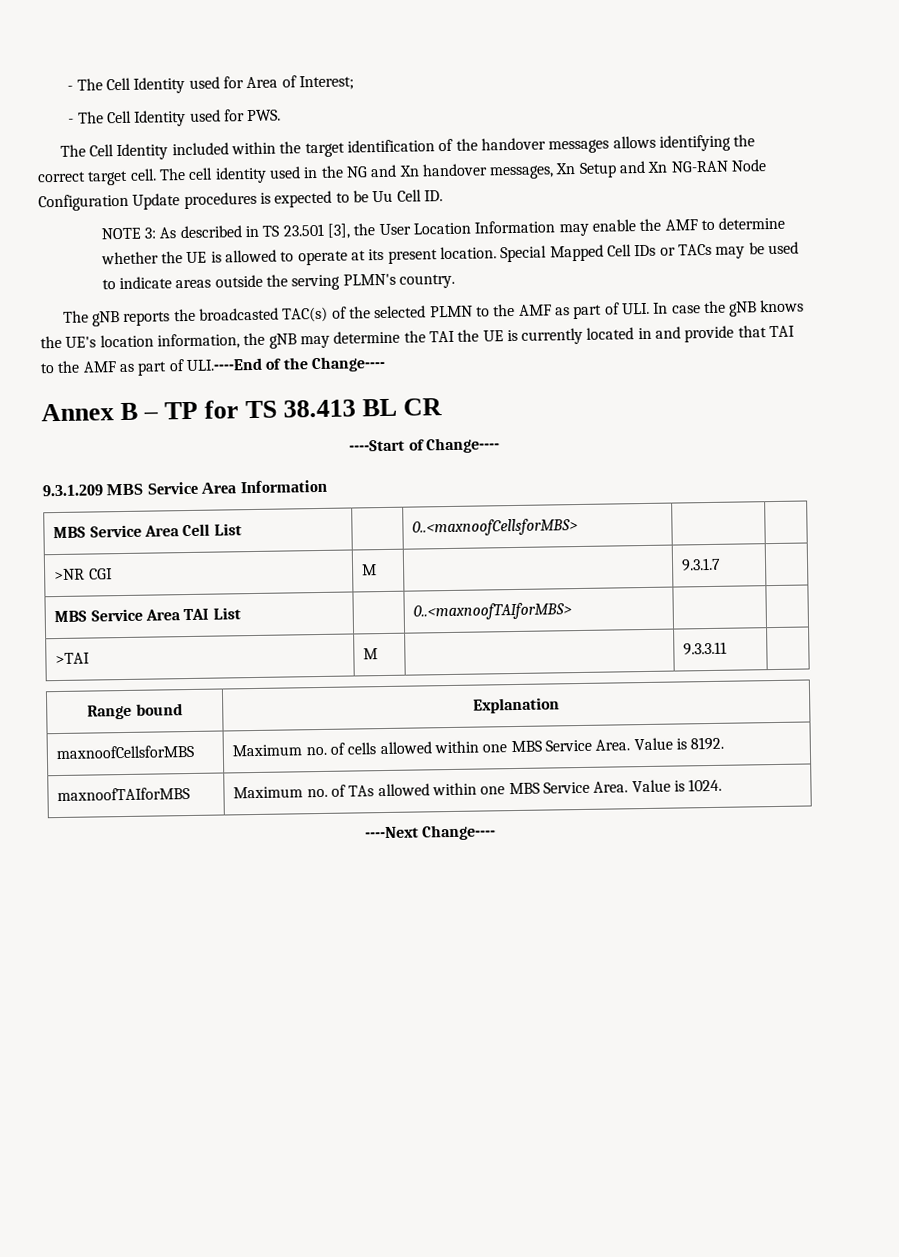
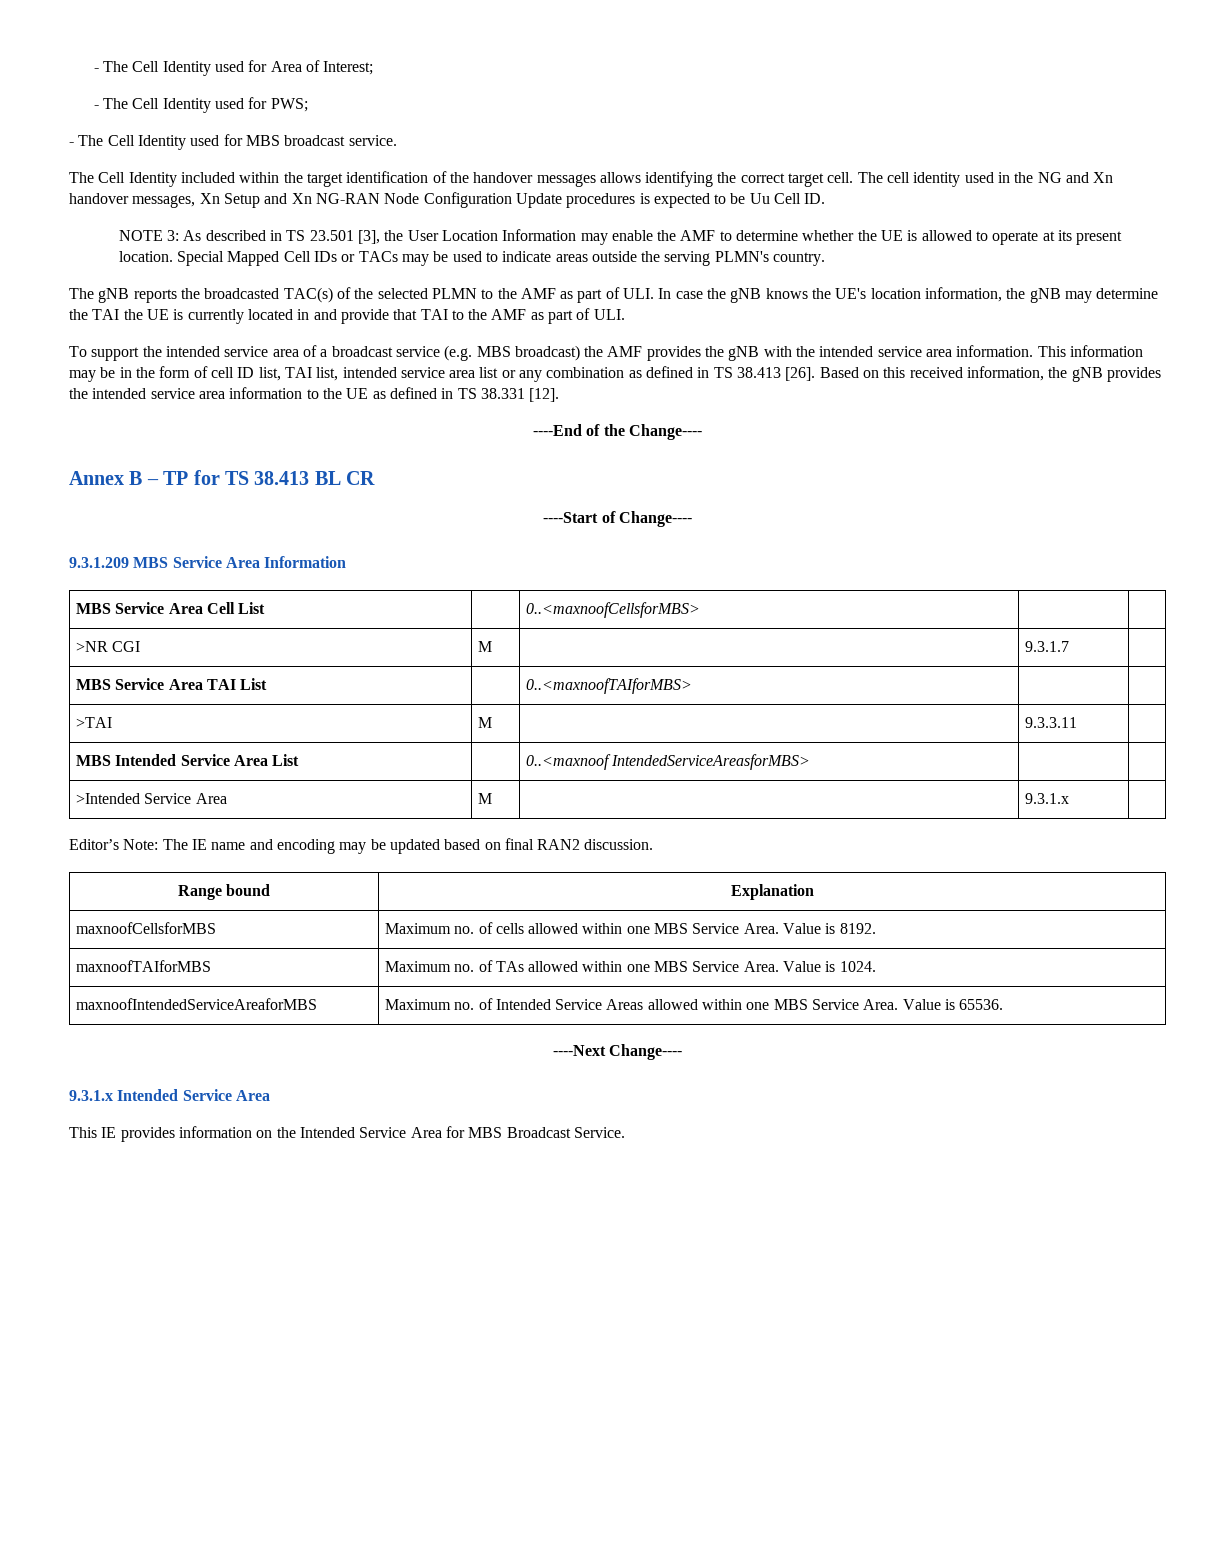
[247,109,282,122] PWS. -> [270,98,308,112] [69,134,397,150] PWS; // - The Cell Identity used for MBS broadcast service.
[185,357,263,372] ULI.----End -> [593,309,625,320] [69,345,1144,361] [69,366,1161,382] [69,387,560,402] [533,424,583,436] ULI. // To support the intended service area of a broadcast service (e.g. MBS broadcast) the AMF provides the gNB with the intended service area information. This information may be in the form of cell ID list, TAI list, intended service area list or any combination as defined in TS 38.413 [26]. Based on this received information, the gNB provides the intended service area information to the UE as defined in TS 38.331 [12]. // ----End
(728, 648) none -> [75,754,300,766] [525,754,811,770] [75,793,227,804] [477,793,492,804] [1024,793,1069,804] [69,838,654,854] // MBS Intended Service Area List | | 0..<maxnoof IntendedServiceAreasforMBS> | | // >Intended Service Area | M | | 9.3.1.x | // Editor’s Note: The IE name and encoding may be updated based on final RAN2 discussion.
[364,824,497,841] // ----Next Change---- -> [75,998,317,1010] [384,998,1004,1010] [552,1044,683,1060] [69,1089,270,1101] [69,1126,625,1142] // maxnoofIntendedServiceAreaforMBS | Maximum no. of Intended Service Areas allowed within one MBS Service Area. Value is 65536. // ----Next Change---- // 9.3.1.x Intended Service Area // This IE provides information on the Intended Service Area for MBS Broadcast Service.

